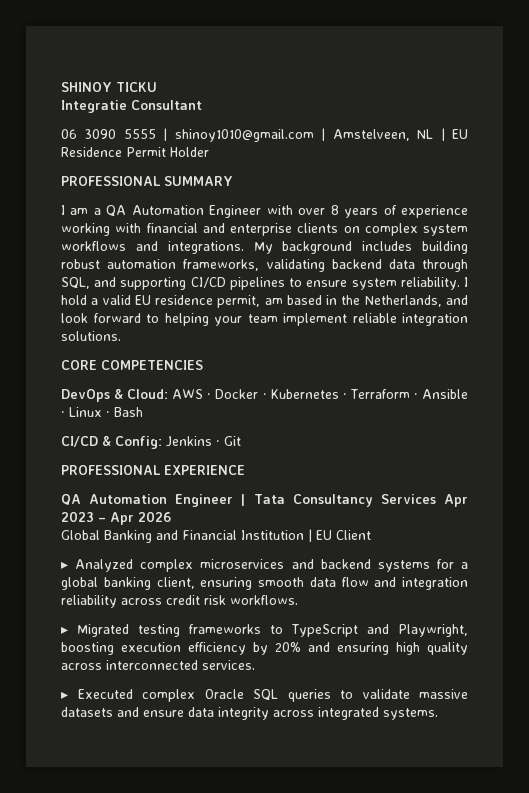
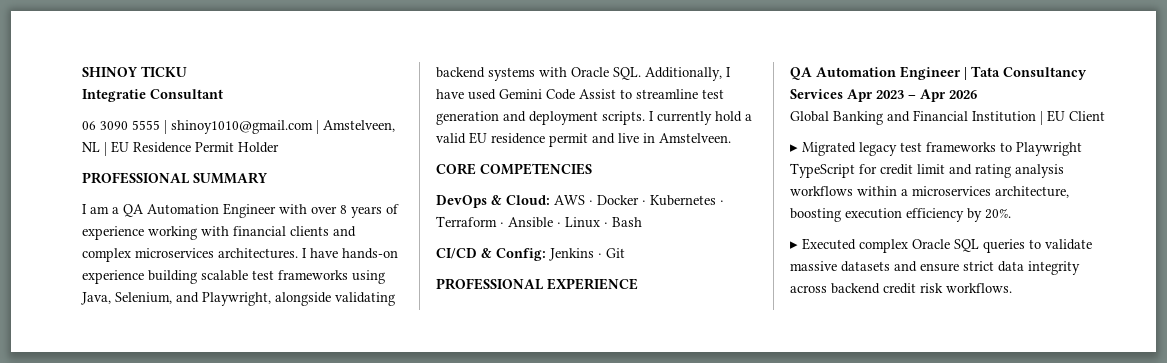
[202,223,468,236] [61,241,468,254] [61,259,469,272] [61,277,469,290] and enterprise clients on complex system workflows and integrations. My background includes building robust automation frameworks, validating backend data through SQL, and supporting CI/CD pipelines to ensure system reliability. I -> [290,226,356,237] [82,248,398,262] [82,270,385,284] [81,292,395,306] [436,67,731,81] [436,89,724,100] [436,111,712,125] clients and complex microservices architectures. I have hands-on experience building scalable test frameworks using Java, Selenium, and Playwright, alongside validating backend systems with Oracle SQL. Additionally, I have used Gemini Code Assist to streamline test generation and deployment scripts. I currently
[217,295,468,308] [61,313,468,326] [61,331,121,341] permit, am based in the Netherlands, and look forward to helping your team implement reliable integration solutions. -> [549,133,731,147] permit and live in Amstelveen.
[75,559,468,572] [61,577,468,590] [61,595,298,608] [61,624,468,637] [61,642,468,655] [61,660,255,670] Analyzed complex microservices and backend systems for a global banking client, ensuring smooth data flow and integration reliability across credit risk workflows. // ▸ Migrated testing frameworks to TypeScript and Playwright, boosting execution efficiency by 20% and ensuring high quality across interconnected services. -> [802,142,1082,156] [790,163,1064,178] [790,186,1069,198] [790,208,1011,222] Migrated legacy test frameworks to Playwright TypeScript for credit limit and rating analysis workflows within a microservices architecture, boosting execution efficiency by 20%.
(184, 713) none -> [963,261,994,271] strict
[318,707,438,720] integrated systems. -> [831,283,1012,294] backend credit risk workflows.

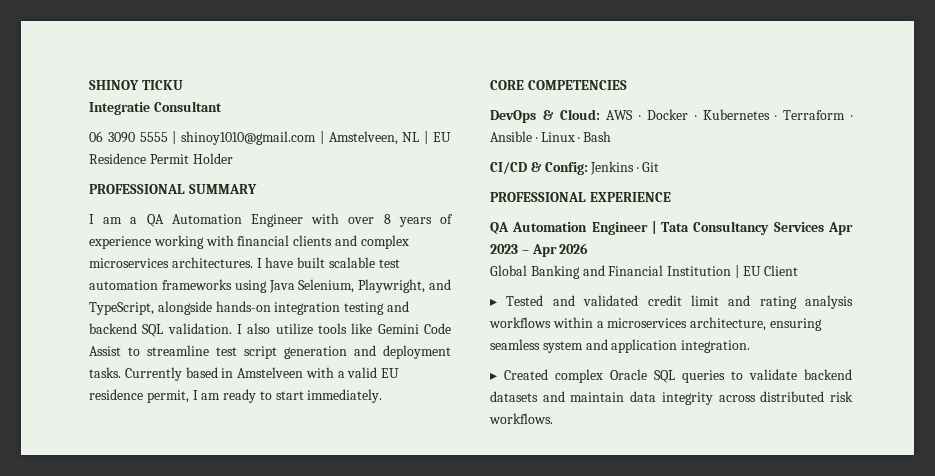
[342,248,398,259] [82,270,197,284] hands-on experience building -> [297,257,326,268] built
(274, 275) none -> [89,280,158,290] automation
[81,292,395,306] [436,67,731,81] [436,89,496,100] Java, Selenium, and Playwright, alongside validating backend systems with Oracle SQL. Additionally, I have used -> [268,279,451,293] [89,301,409,315] [89,323,373,337] Java Selenium, Playwright, and TypeScript, alongside hands-on integration testing and backend SQL validation. I also utilize tools like
(724, 94) none -> [244,346,277,359] script
[602,111,752,125] [436,132,731,147] scripts. I currently hold a valid EU residence permit and live in Amstelveen. -> [89,367,400,381] [89,389,383,403] tasks. Currently based in Amstelveen with a valid EU residence permit, I am ready to start immediately.
[802,142,1082,156] [790,163,877,178] Migrated legacy test frameworks to Playwright TypeScript for -> [506,295,639,306] Tested and validated
[790,208,1011,222] [790,238,856,250] boosting execution efficiency by 20%. // ▸ Executed -> [769,318,822,331] [490,339,751,353] [490,369,548,380] ensuring seamless system and application integration. // ▸ Created
[790,261,837,271] massive -> [804,369,852,380] backend
[920,261,994,272] ensure strict -> [570,392,625,402] maintain
[831,283,916,294] backend credit -> [760,391,825,402] distributed

